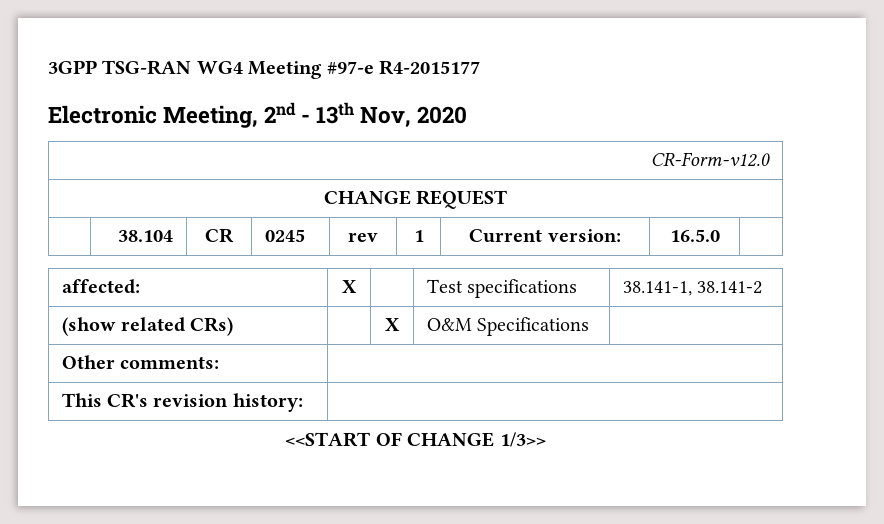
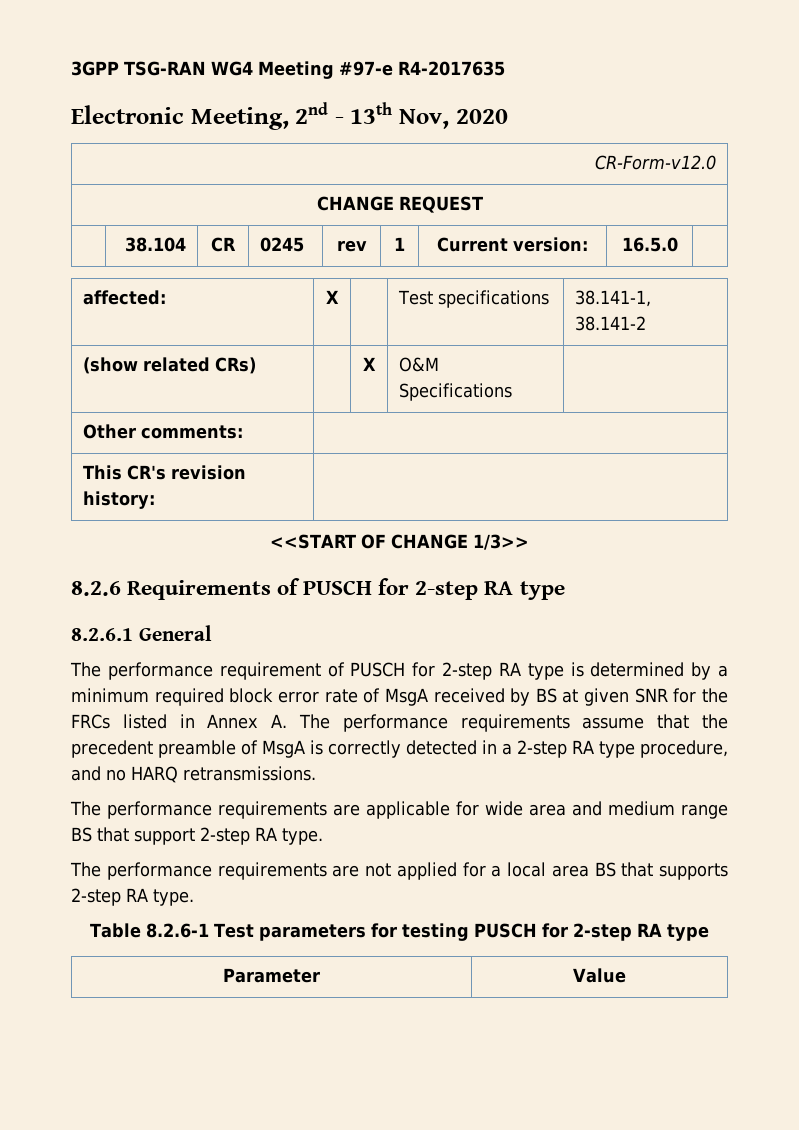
[379,60,480,75] R4-2015177 -> [398,61,505,76] R4-2017635
(546, 439) none -> [71,578,565,600] [71,625,212,641] [70,662,728,680] [71,688,728,706] [71,714,728,732] [71,740,728,758] [71,766,316,783] [70,801,728,819] [71,827,323,845] [70,862,728,880] [71,888,194,906] [90,923,709,941] [223,968,320,983] [573,968,627,983] // 8.2.6 Requirements of PUSCH for 2-step RA type // 8.2.6.1 General // The performance requirement of PUSCH for 2-step RA type is determined by a minimum required block error rate of MsgA received by BS at given SNR for the FRCs listed in Annex A. The performance requirements assume that the precedent preamble of MsgA is correctly detected in a 2-step RA type procedure, and no HARQ retransmissions. // The performance requirements are applicable for wide area and medium range BS that support 2-step RA type. // The performance requirements are not applied for a local area BS that supports 2-step RA type. // Table 8.2.6-1 Test parameters for testing PUSCH for 2-step RA type // Parameter | Value

